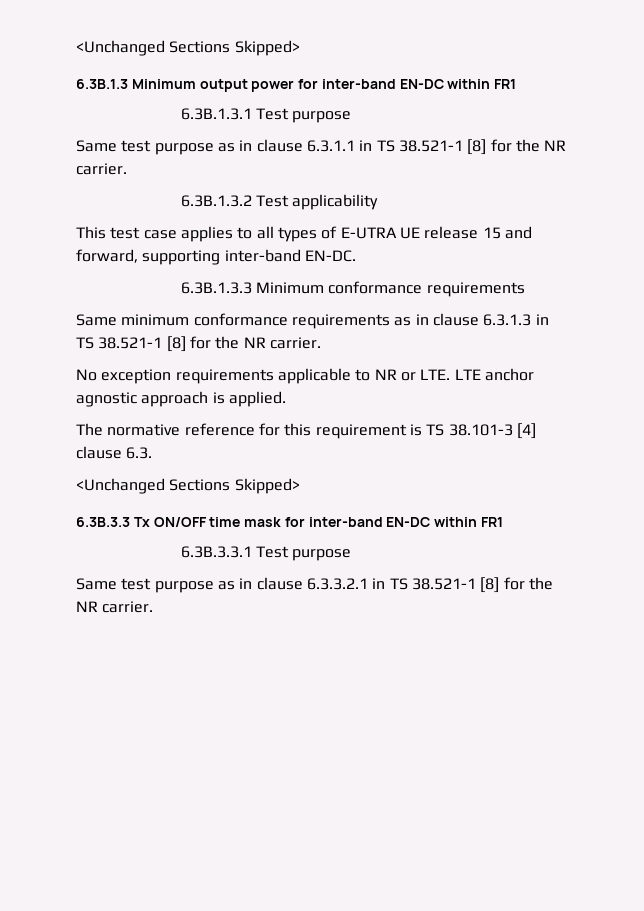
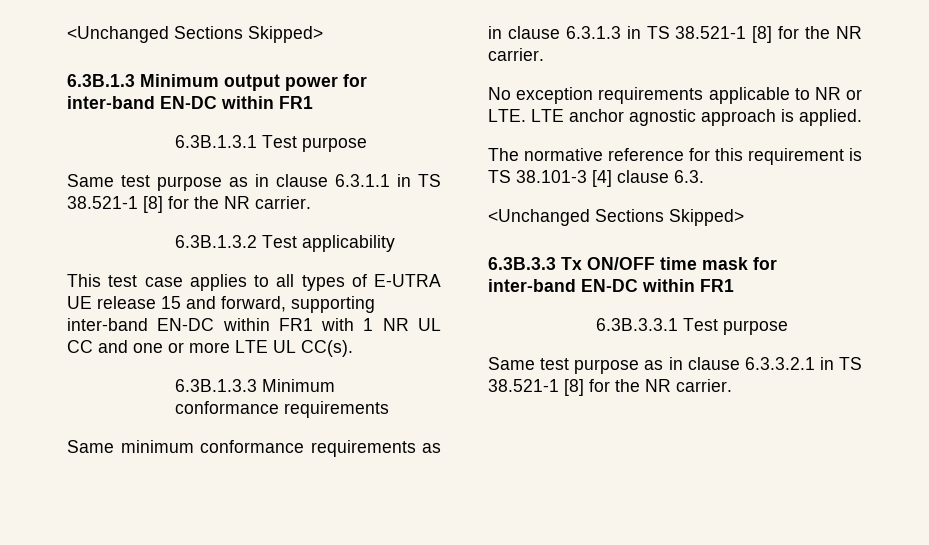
[304,250,356,262] EN-DC. -> [157,318,441,331] [67,340,353,357] EN-DC within FR1 with 1 NR UL CC and one or more LTE UL CC(s).

